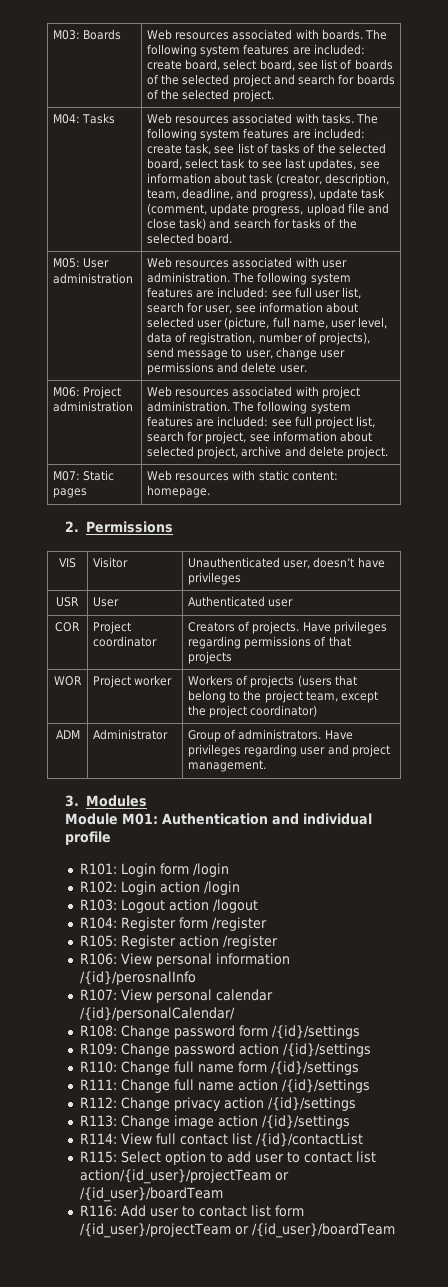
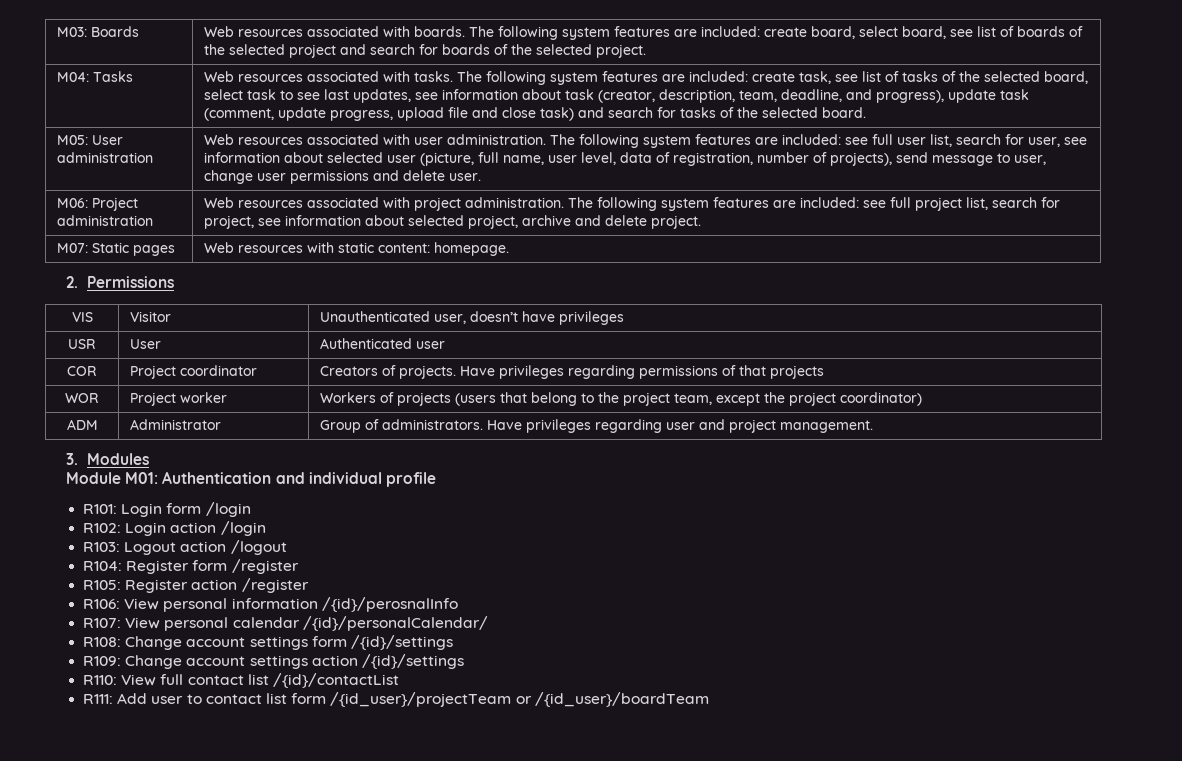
[173,1025,235,1039] password -> [186,636,308,650] account settings
[173,1043,235,1057] password -> [186,655,308,669] account settings
[120,1061,359,1075] [79,1079,370,1093] [79,1097,356,1111] [79,1115,350,1129] [79,1133,117,1144] Change full name form /{id}/settings // R111: Change full name action /{id}/settings // R112: Change privacy action /{id}/settings // R113: Change image action /{id}/settings // R114: -> (118, 680) none
[79,1151,376,1165] [79,1169,289,1184] [79,1187,223,1202] [79,1205,117,1217] R115: Select option to add user to contact list action/{id_user}/projectTeam or /{id_user}/boardTeam // R116: -> [83,694,114,704] R111:

